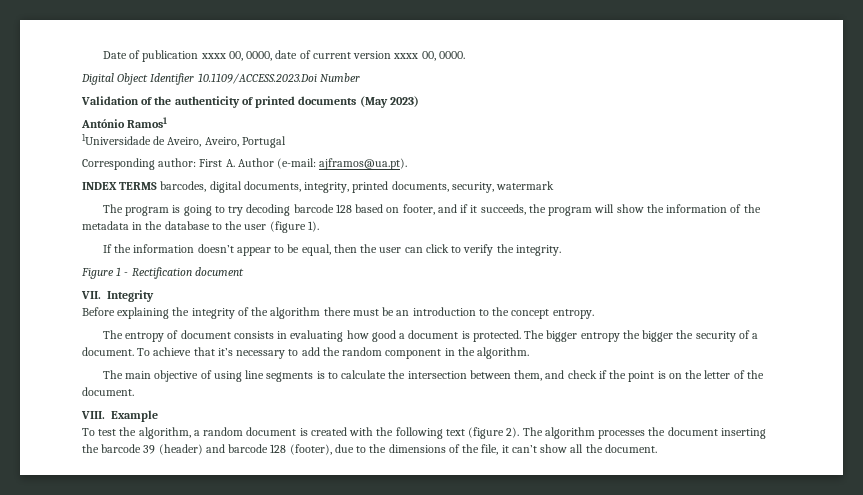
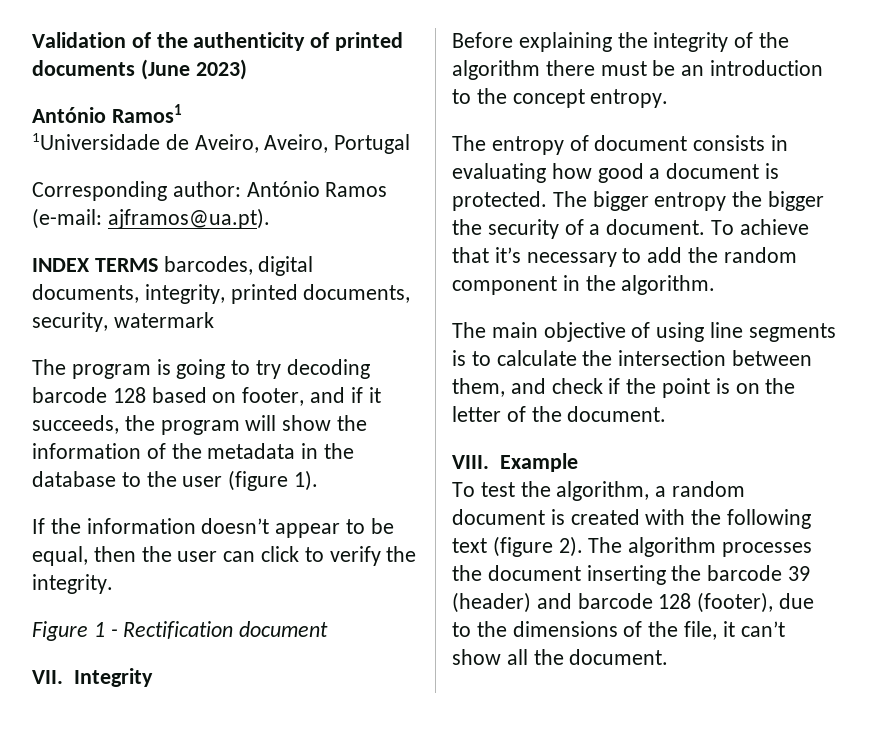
[102,50,465,62] [81,73,360,85] Date of publication xxxx 00, 0000, date of current version xxxx 00, 0000. // Digital Object Identifier 10.1109/ACCESS.2023.Doi Number // -> (32, 40) none
[359,96,388,108] (May -> [140,59,190,80] (June
[199,158,274,167] First A. Author -> [246,181,388,197] António Ramos

